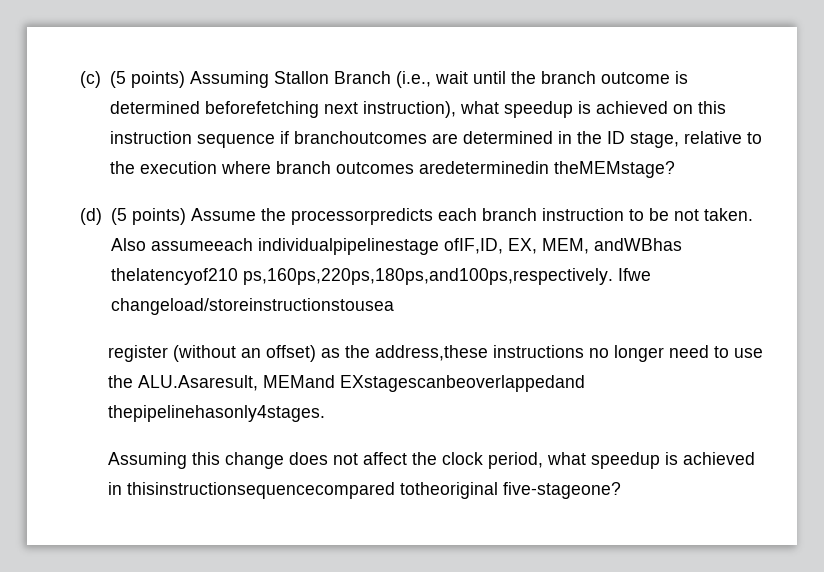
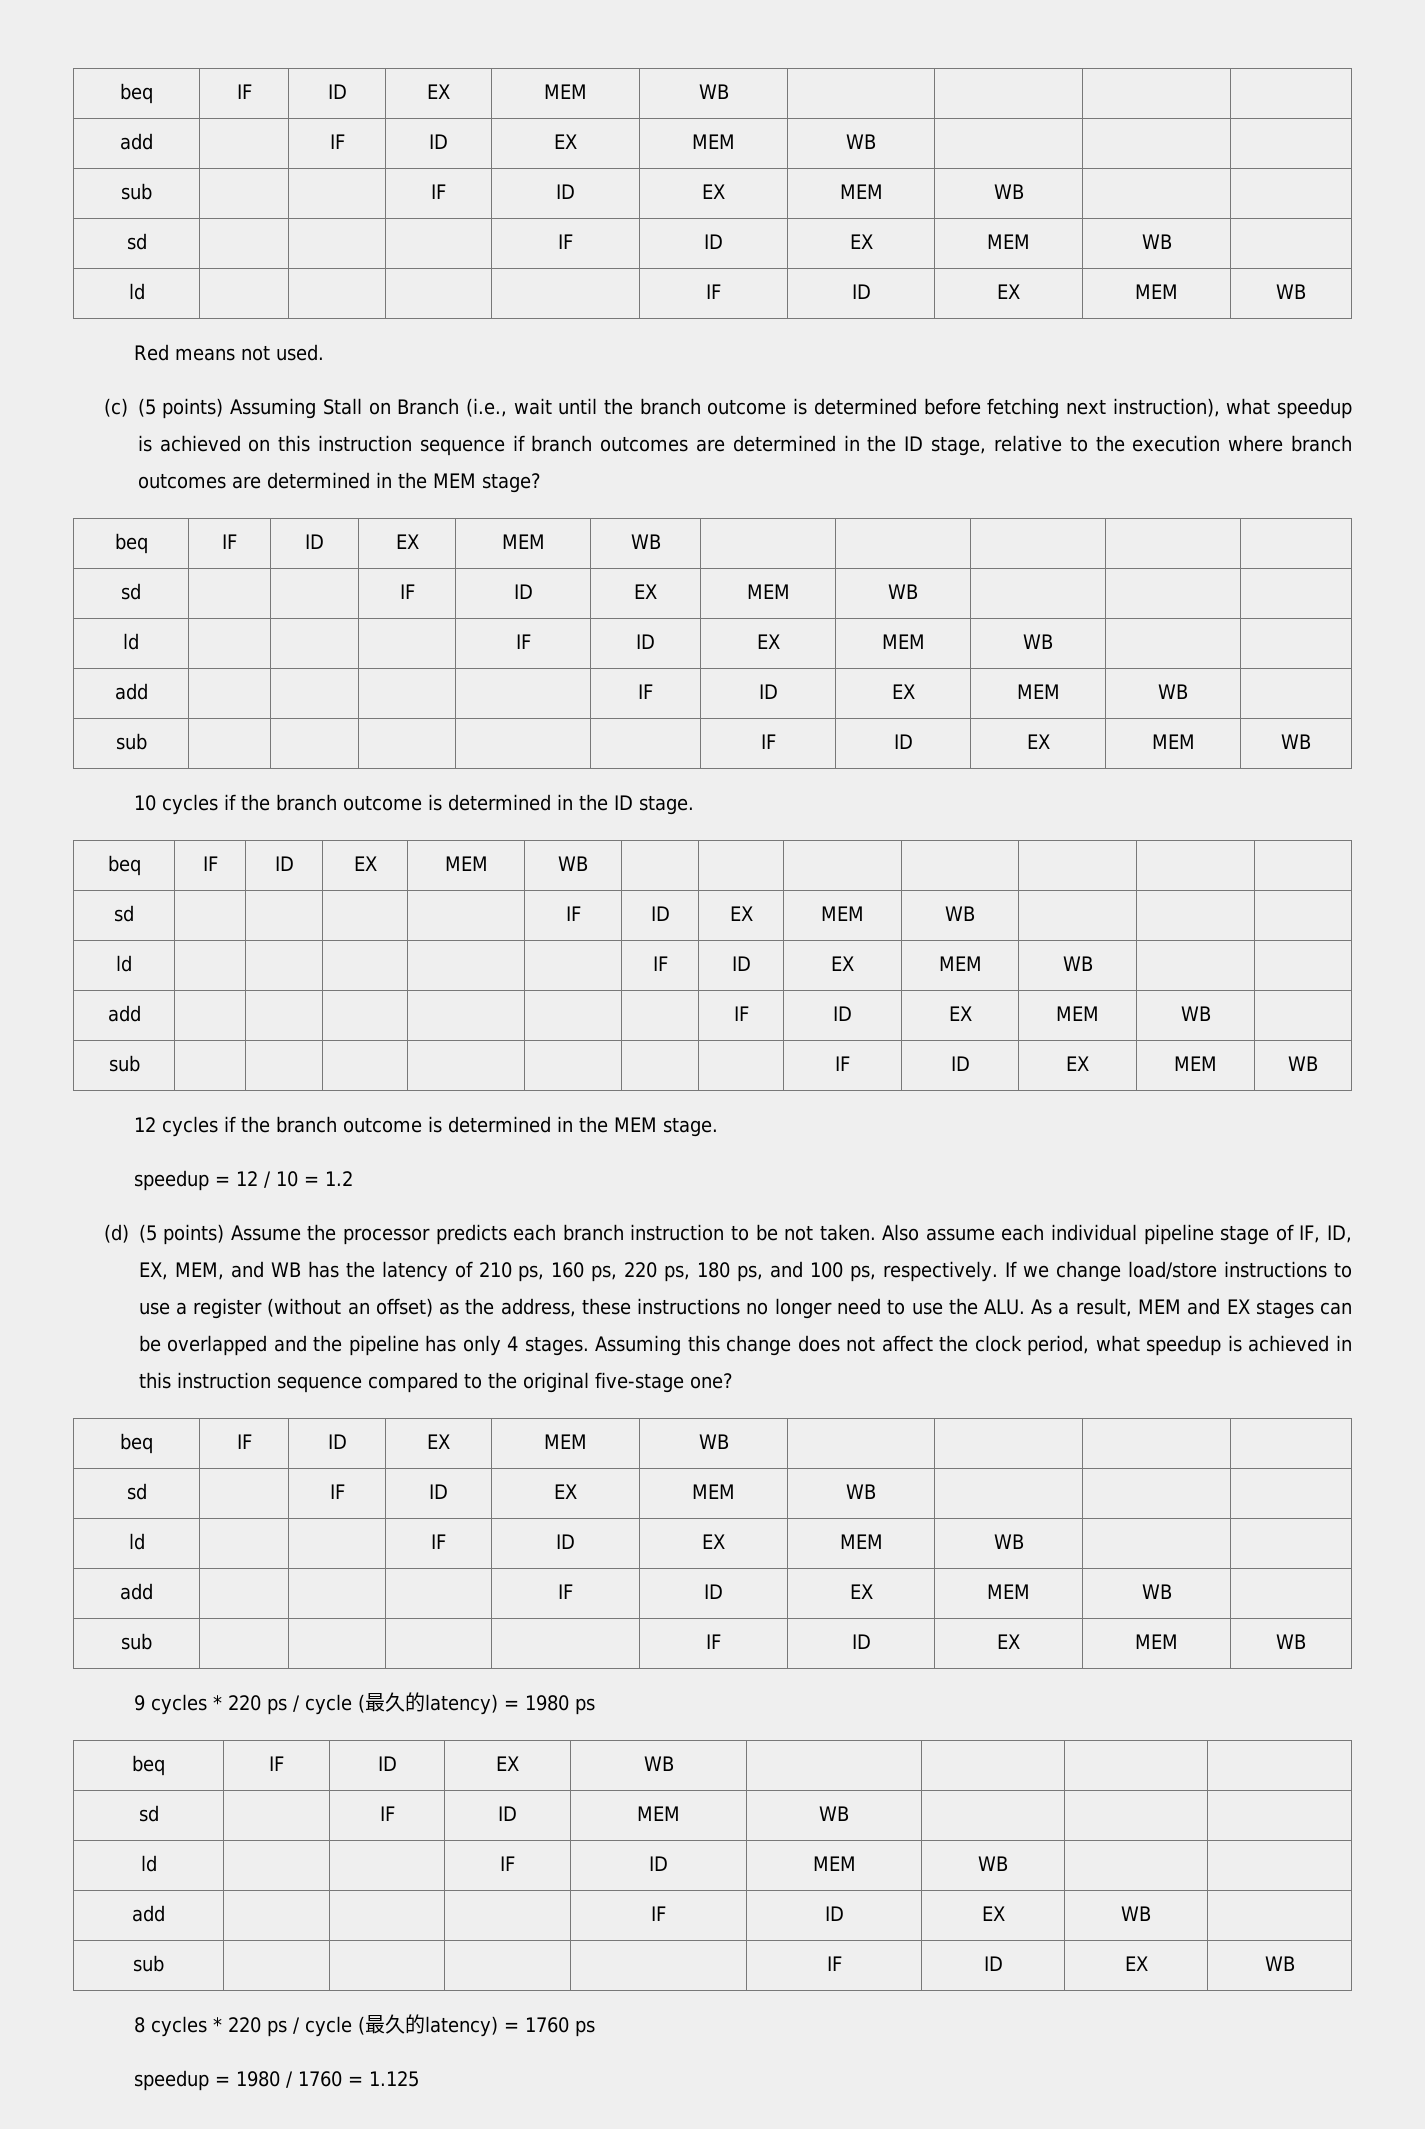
(79, 79) none -> [120,83,153,104] [236,84,252,99] [327,84,347,99] [427,84,451,99] [544,84,587,99] [698,84,729,99] [120,133,153,150] [329,134,345,149] [429,134,449,149] [554,134,577,149] [692,134,735,149] [846,134,876,149] [121,183,152,200] [431,184,447,199] [556,184,575,199] [702,184,725,199] [839,184,883,199] [993,184,1024,199] [126,233,147,250] [558,234,573,249] [704,234,723,249] [849,234,873,249] [987,234,1030,249] [1141,234,1172,249] [128,283,145,300] [706,284,721,299] [851,284,871,299] [997,284,1020,299] [1135,284,1178,299] [1276,284,1306,299] [134,344,325,361] beq | IF | ID | EX | MEM | WB | | | | // add | | IF | ID | EX | MEM | WB | | | // sub | | | IF | ID | EX | MEM | WB | | // sd | | | | IF | ID | EX | MEM | WB | // ld | | | | | IF | ID | EX | MEM | WB // Red means not used. //
[273,71,329,84] Stallon -> [322,398,391,415] Stall on
[204,101,319,118] beforefetching -> [923,398,1060,419] before fetching
[293,131,427,144] branchoutcomes -> [531,435,689,452] branch outcomes
[418,161,675,178] aredeterminedin theMEMstage? -> [231,472,541,493] [114,533,148,554] [222,534,237,549] [305,534,324,549] [395,534,419,549] [501,534,545,549] [630,534,661,549] [121,583,141,600] [399,584,415,599] [513,584,533,599] [634,584,657,599] [746,584,790,599] [888,584,918,599] [123,633,139,650] [515,634,531,649] [636,634,655,649] [756,634,780,649] [881,634,925,649] [1023,634,1053,649] [114,683,148,700] [638,684,653,699] [758,684,778,699] [891,684,915,699] [1016,684,1060,699] [1158,684,1188,699] [115,733,147,750] [760,734,776,749] [893,734,913,749] [1026,734,1050,749] [1151,734,1195,749] [1281,734,1311,749] [134,794,695,815] [107,855,141,876] [202,856,218,871] [274,856,294,871] [353,856,377,871] [444,856,488,871] [558,856,588,871] [114,905,134,922] [565,906,581,921] [650,906,670,921] [729,906,753,921] [821,906,864,921] [945,906,975,921] [116,955,132,972] [652,956,668,971] [731,956,751,971] [831,956,854,971] [938,956,982,971] [1062,956,1093,971] [107,1005,141,1022] [733,1006,749,1021] [833,1006,852,1021] [948,1006,972,1021] [1056,1006,1099,1021] [1180,1006,1211,1021] [108,1055,140,1072] [835,1056,850,1071] [950,1056,970,1071] [1066,1056,1089,1071] [1174,1056,1217,1071] [1288,1056,1318,1071] [134,1116,719,1137] [134,1170,354,1191] are determined in the MEM stage? // beq | IF | ID | EX | MEM | WB | | | | | // sd | | | IF | ID | EX | MEM | WB | | | // ld | | | | IF | ID | EX | MEM | WB | | // add | | | | | IF | ID | EX | MEM | WB | // sub | | | | | | IF | ID | EX | MEM | WB // 10 cycles if the branch outcome is determined in the ID stage. // beq | IF | ID | EX | MEM | WB | | | | | | | // sd | | | | | IF | ID | EX | MEM | WB | | | // ld | | | | | | IF | ID | EX | MEM | WB | | // add | | | | | | | IF | ID | EX | MEM | WB | // sub | | | | | | | | IF | ID | EX | MEM | WB // 12 cycles if the branch outcome is determined in the MEM stage. // speedup = 12 / 10 = 1.2
[290,208,433,225] processorpredicts -> [343,1224,507,1245] processor predicts
[150,238,682,255] [110,268,651,285] [110,298,394,315] assumeeach individualpipelinestage ofIF,ID, EX, MEM, andWBhas thelatencyof210 ps,160ps,220ps,180ps,and100ps,respectively. Ifwe changeload/storeinstructionstousea // -> [925,1224,1353,1245] [138,1261,1352,1282] [138,1302,187,1315] assume each individual pipeline stage of IF, ID, EX, MEM, and WB has the latency of 210 ps, 160 ps, 220 ps, 180 ps, and 100 ps, respectively. If we change load/store instructions to use a
[374,345,488,361] address,these -> [500,1298,631,1317] address, these
[137,375,585,392] [107,405,325,422] ALU.Asaresult, MEMand EXstagescanbeoverlappedand thepipelinehasonly4stages. // -> [984,1298,1352,1319] [138,1335,589,1356] ALU. As a result, MEM and EX stages can be overlapped and the pipeline has only 4 stages.
[126,482,621,499] thisinstructionsequencecompared totheoriginal five-stageone? -> [138,1372,733,1393] [120,1433,153,1454] [236,1434,252,1449] [327,1434,347,1449] [427,1434,451,1449] [544,1434,587,1449] [698,1434,729,1449] [126,1483,147,1500] [329,1484,345,1499] [429,1484,449,1499] [554,1484,577,1499] [692,1484,735,1499] [846,1484,876,1499] [128,1533,145,1550] [431,1534,447,1549] [556,1534,575,1549] [702,1534,725,1549] [839,1534,883,1549] [993,1534,1024,1549] [120,1583,153,1600] [558,1584,573,1599] [704,1584,723,1599] [849,1584,873,1599] [987,1584,1030,1599] [1141,1584,1172,1599] [121,1633,152,1650] [706,1634,721,1649] [851,1634,871,1649] [997,1634,1020,1649] [1135,1634,1178,1649] [1276,1634,1306,1649] [134,1692,596,1715] [132,1755,165,1776] [269,1756,284,1771] [377,1756,397,1771] [496,1756,519,1771] [643,1756,674,1771] [138,1805,159,1822] [379,1806,395,1821] [498,1806,517,1821] [637,1806,680,1821] [819,1806,849,1821] [140,1855,157,1872] [500,1856,515,1871] [649,1856,668,1871] [812,1856,856,1871] [978,1856,1008,1871] [132,1905,165,1922] [651,1906,666,1921] [824,1906,844,1921] [981,1906,1005,1921] [1121,1906,1151,1921] [133,1955,164,1972] [826,1956,842,1971] [983,1956,1003,1971] [1124,1956,1148,1971] [1264,1956,1295,1971] [134,2014,596,2037] [134,2070,420,2091] this instruction sequence compared to the original five-stage one? // beq | IF | ID | EX | MEM | WB | | | | // sd | | IF | ID | EX | MEM | WB | | | // ld | | | IF | ID | EX | MEM | WB | | // add | | | | IF | ID | EX | MEM | WB | // sub | | | | | IF | ID | EX | MEM | WB // 9 cycles * 220 ps / cycle (最久的latency) = 1980 ps // beq | IF | ID | EX | WB | | | | // sd | | IF | ID | MEM | WB | | | // ld | | | IF | ID | MEM | WB | | // add | | | | IF | ID | EX | WB | // sub | | | | | IF | ID | EX | WB // 8 cycles * 220 ps / cycle (最久的latency) = 1760 ps // speedup = 1980 / 1760 = 1.125

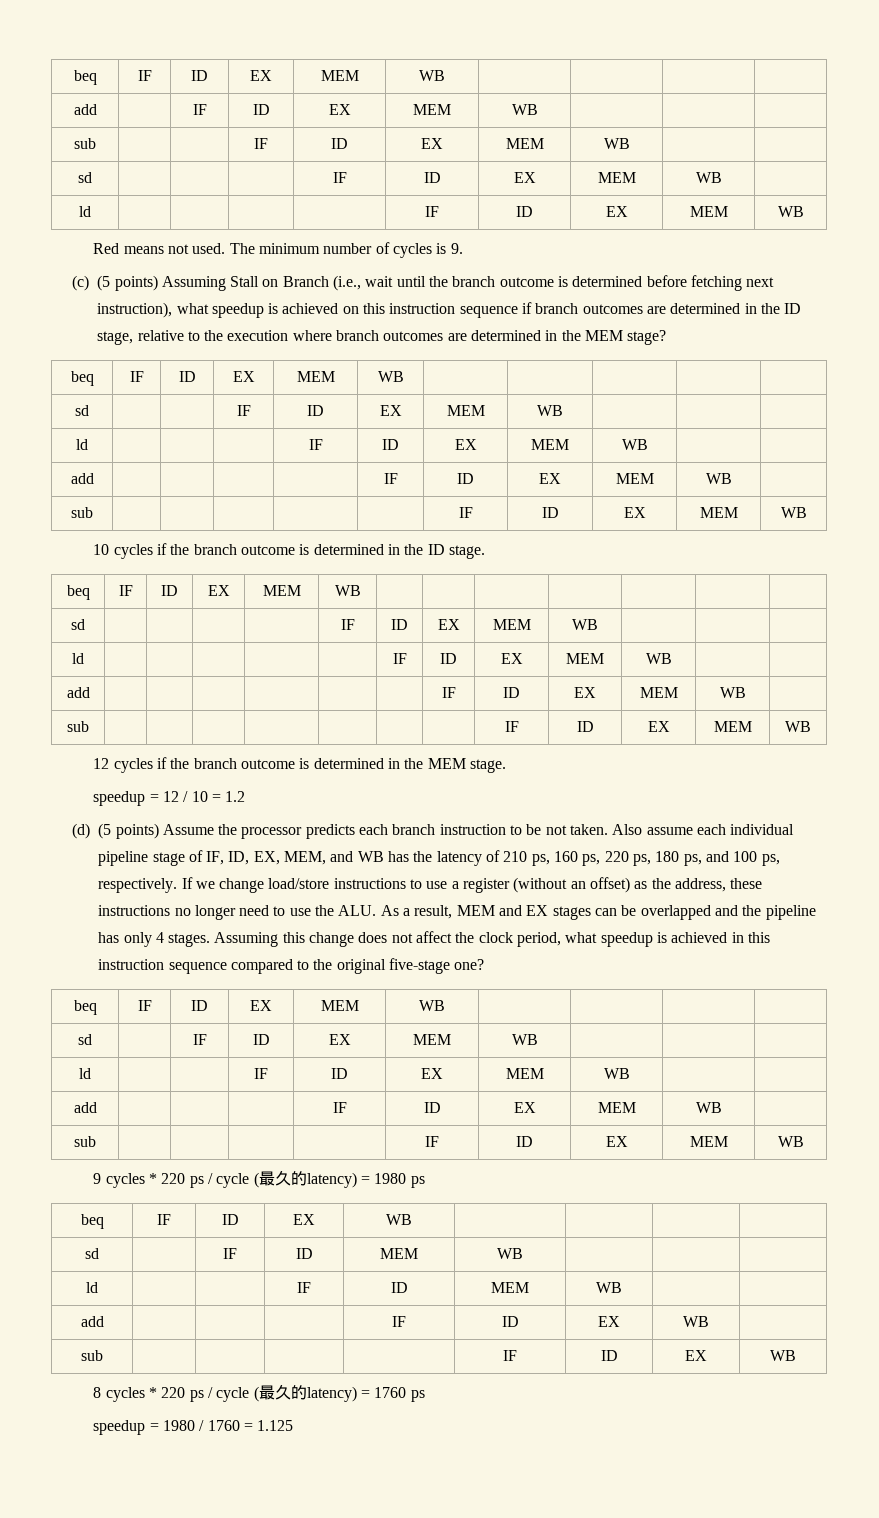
(325, 352) none -> [229,242,463,258] The minimum number of cycles is 9.

